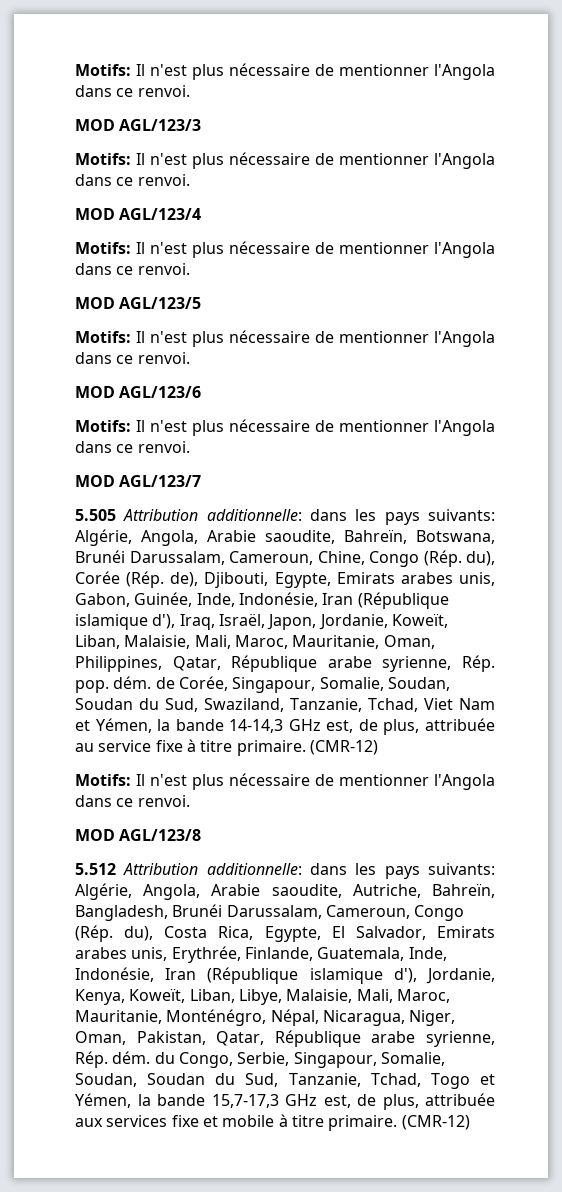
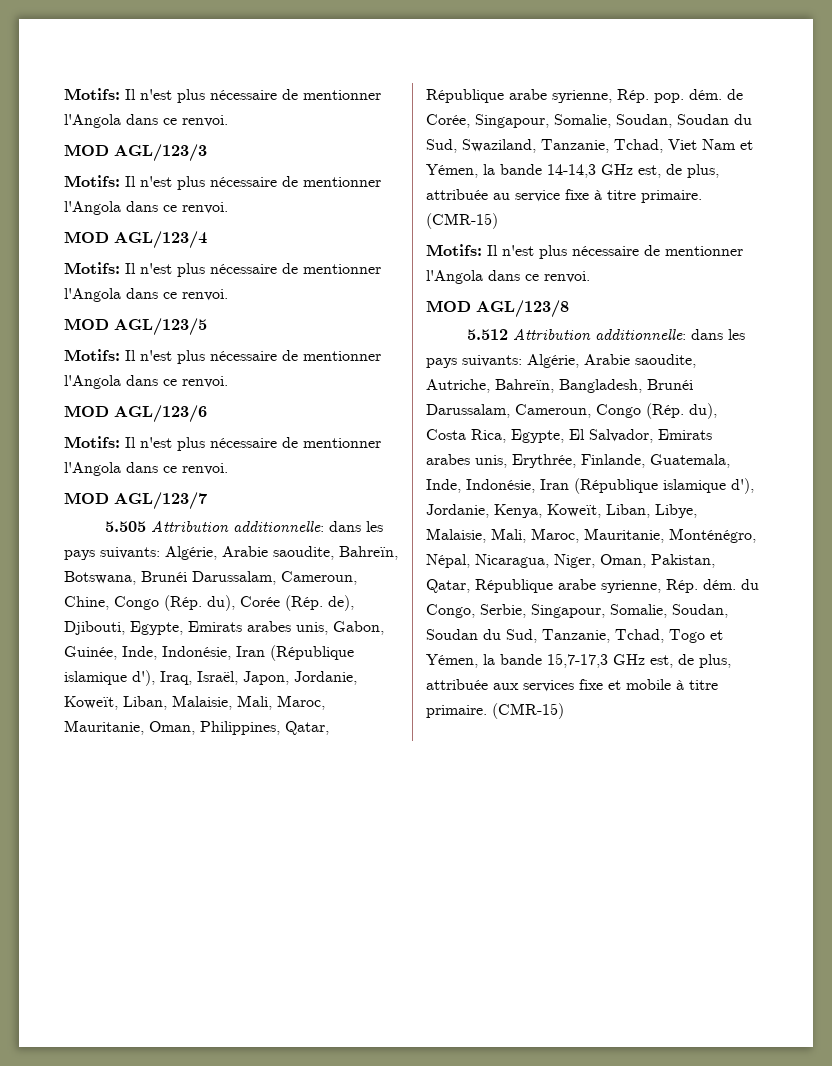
[141,530,198,546] Angola, -> (217, 553) none
[309,740,378,755] (CMR-12) -> [426,213,498,229] (CMR-15)
[143,884,201,900] Angola, -> (579, 361) none
[401,1115,470,1130] (CMR-12) -> [492,703,564,719] (CMR-15)

